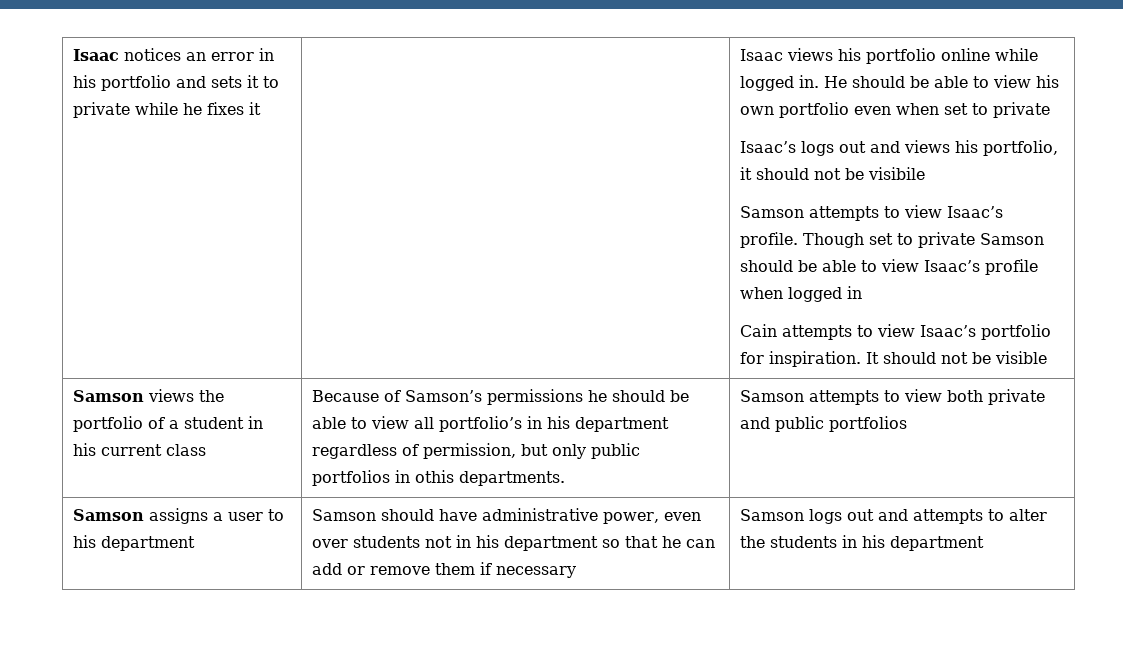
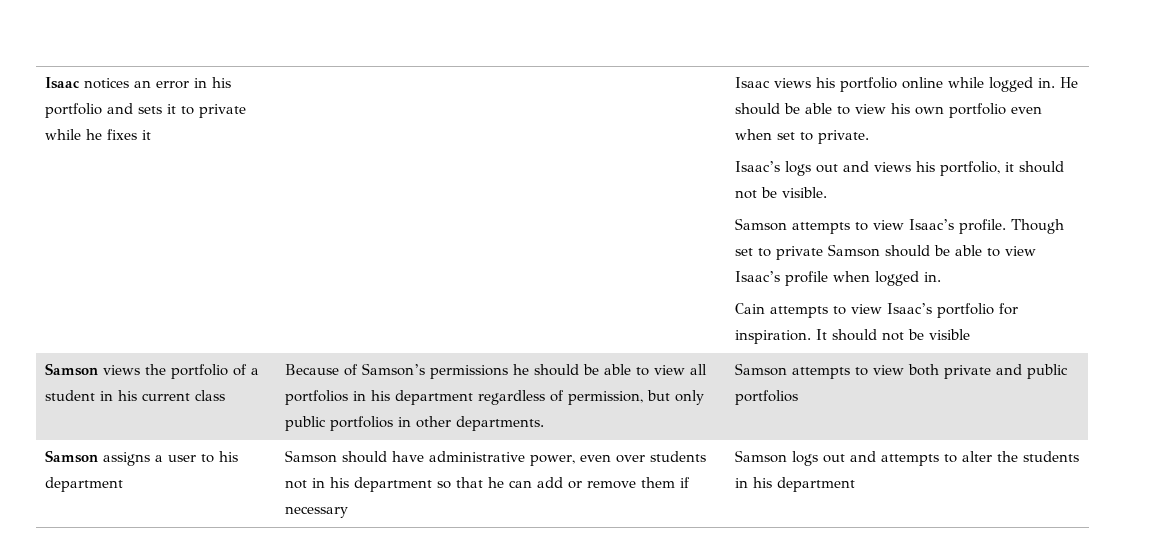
[993,102,1051,118] private -> [818,130,870,144] private.
[868,167,926,180] visibile -> [782,187,828,198] visible.
[847,286,863,299] in -> [924,272,942,282] in.
[439,416,523,432] portfolio’s -> [285,390,349,405] portfolios
[415,470,455,483] othis -> [416,416,452,428] other

